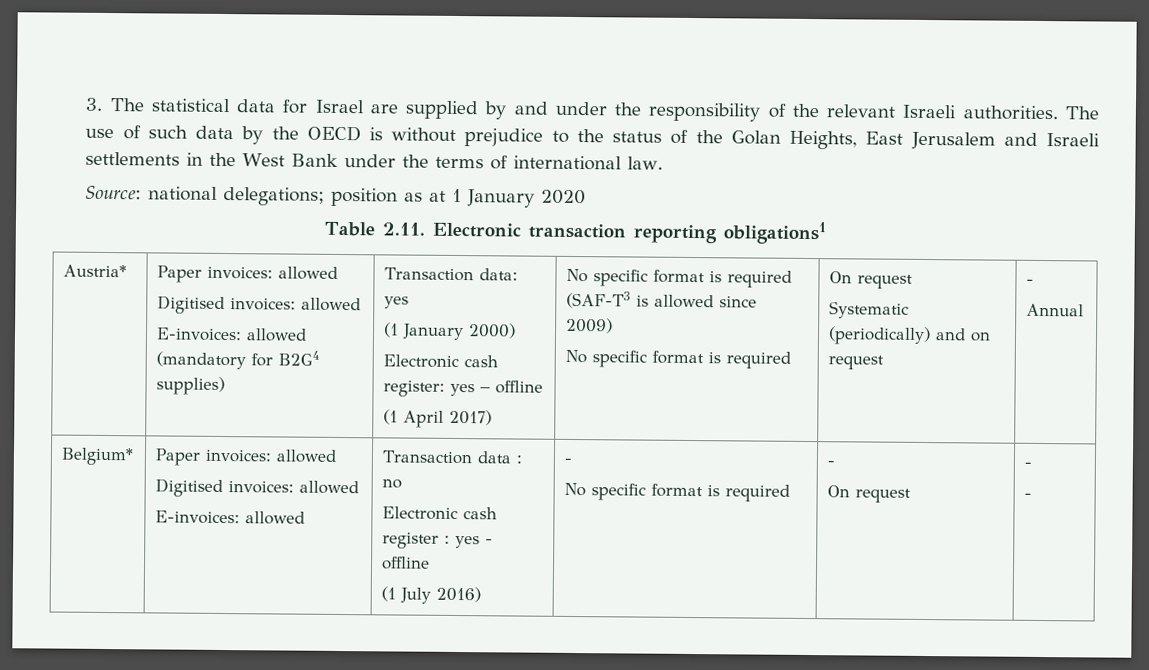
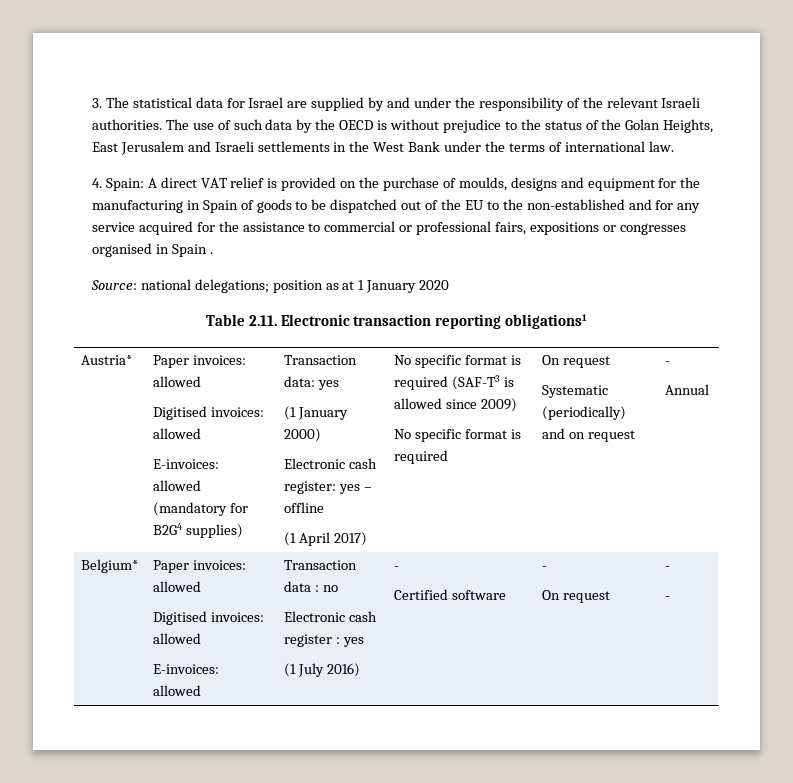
(664, 163) none -> [91,177,701,191] [91,199,701,213] [91,221,686,235] [91,243,213,257] // 4. Spain: A direct VAT relief is provided on the purchase of moulds, designs and equipment for the manufacturing in Spain of goods to be dispatched out of the EU to the non-established and for any service acquired for the assistance to commercial or professional fairs, expositions or congresses organised in Spain .
[485,538,494,545] [381,556,431,570] - offline -> (365, 642) none
[564,482,791,502] No specific format is required -> [394,589,507,600] Certified software

